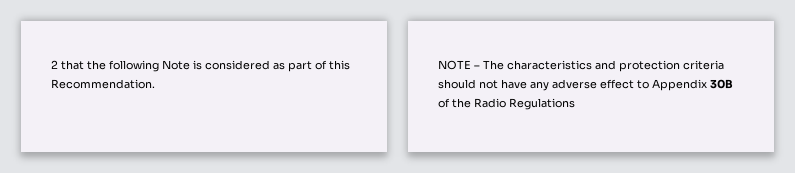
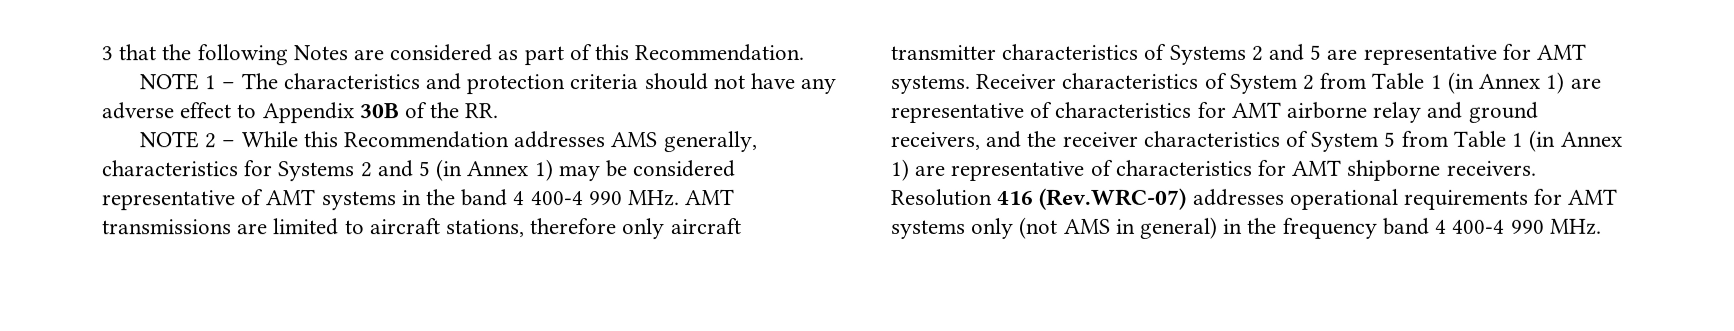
[51,60,58,69] 2 -> [101,46,113,61] 3
[162,60,202,70] Note is -> [292,45,385,61] Notes are
(471, 65) none -> [204,75,217,90] 1
[474,98,575,110] Radio Regulations -> [464,103,499,119] [138,131,757,153] [101,159,737,182] [102,189,736,211] [102,218,742,240] [890,43,1587,65] [890,71,1601,94] [890,101,1538,123] [890,129,1622,152] [890,158,1537,181] [891,187,1619,210] [891,216,1602,239] RR. // NOTE 2 – While this Recommendation addresses AMS generally, characteristics for Systems 2 and 5 (in Annex 1) may be considered representative of AMT systems in the band 4 400-4 990 MHz. AMT transmissions are limited to aircraft stations, therefore only aircraft transmitter characteristics of Systems 2 and 5 are representative for AMT systems. Receiver characteristics of System 2 from Table 1 (in Annex 1) are representative of characteristics for AMT airborne relay and ground receivers, and the receiver characteristics of System 5 from Table 1 (in Annex 1) are representative of characteristics for AMT shipborne receivers. Resolution 416 (Rev.WRC-07) addresses operational requirements for AMT systems only (not AMS in general) in the frequency band 4 400-4 990 MHz.

